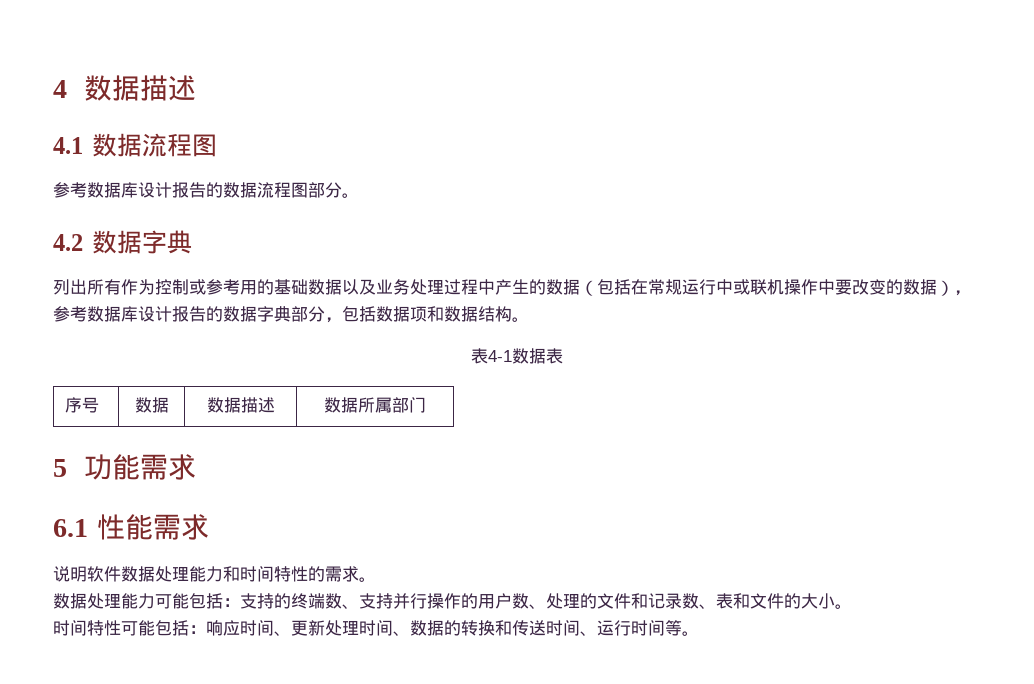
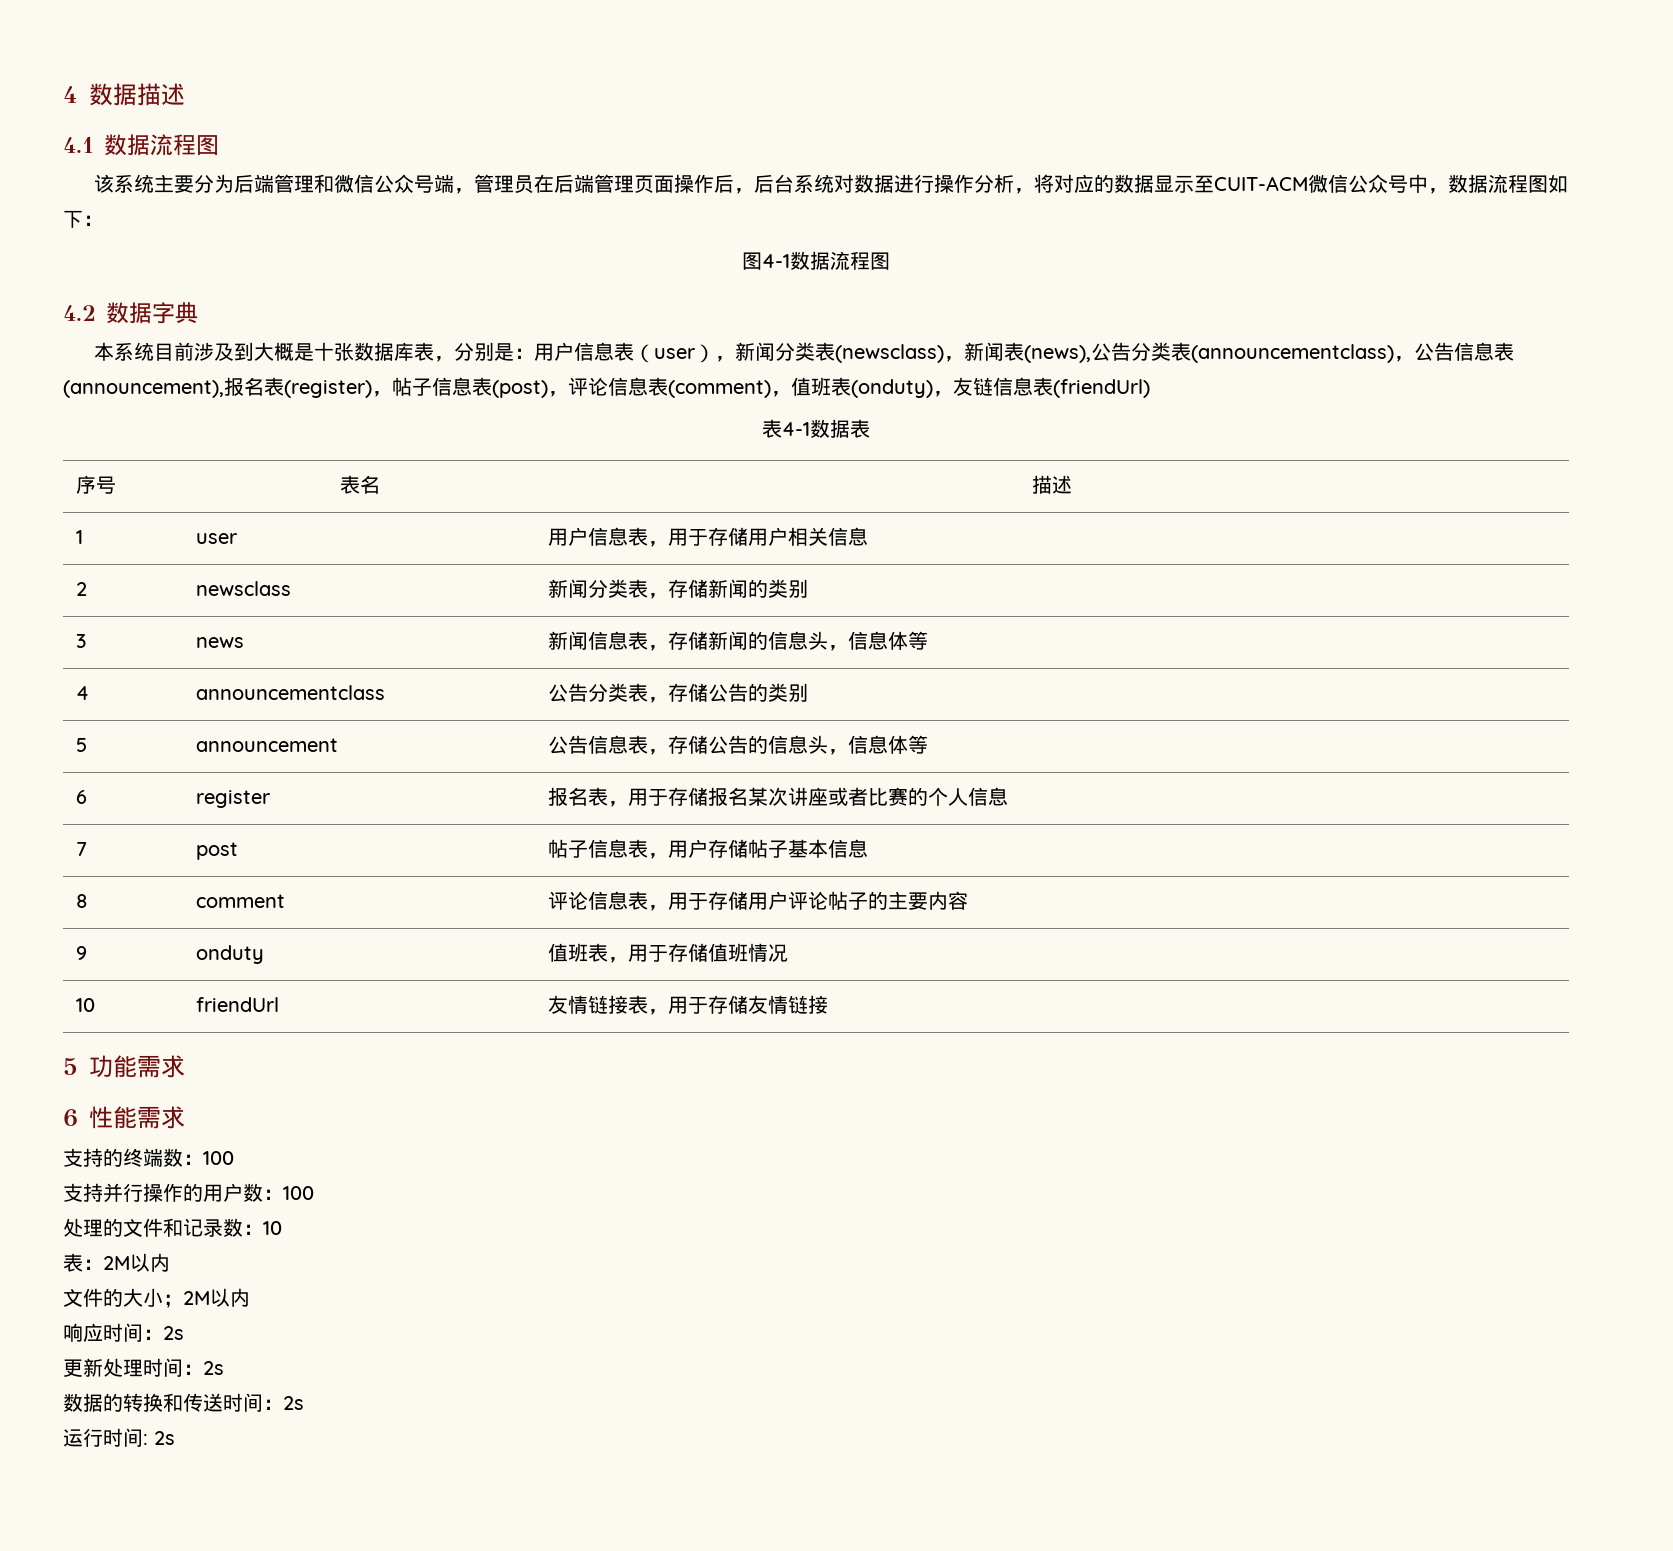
[53,182,359,198] [53,230,192,254] [53,279,971,296] [53,306,529,323] 参考数据库设计报告的数据流程图部分。 // 4.2数据字典 // 列出所有作为控制或参考用的基础数据以及业务处理过程中产生的数据（包括在常规运行中或联机操作中要改变的数据），参考数据库设计报告的数据字典部分，包括数据项和数据结构。 -> [93,174,1568,194] [63,210,103,228] [742,251,890,270] [63,302,198,324] [93,342,1514,363] [63,377,1150,398] 该系统主要分为后端管理和微信公众号端，管理员在后端管理页面操作后，后台系统对数据进行操作分析，将对应的数据显示至CUIT-ACM微信公众号中，数据流程图如下： // 图4-1数据流程图 // 4.2数据字典 // 本系统目前涉及到大概是十张数据库表，分别是：用户信息表（user），新闻分类表(newsclass)，新闻表(news),公告分类表(announcementclass)，公告信息表(announcement),报名表(register)，帖子信息表(post)，评论信息表(comment)，值班表(onduty)，友链信息表(friendUrl)
[134,397,169,413] [206,397,275,413] [324,397,426,413] 数据 | 数据描述 | 数据所属部门 -> [339,475,380,494] [1032,475,1072,494] [76,530,84,544] [196,533,238,544] [548,527,869,547] [76,582,88,596] [196,581,292,596] [548,579,809,599] [76,634,87,648] [196,637,245,648] [548,631,929,651] [76,686,90,700] [196,685,386,700] [548,683,809,703] [76,738,88,752] [196,738,339,752] [548,735,929,755] [76,790,88,804] [196,790,271,808] [548,787,1009,807] [76,842,88,856] [196,842,239,860] [548,839,869,859] [76,894,89,908] [196,894,286,908] [548,891,969,911] [76,946,88,960] [196,945,265,964] [548,943,789,963] [76,998,96,1012] [196,997,280,1012] [548,995,829,1015] 表名 | 描述 // 1 | user | 用户信息表，用于存储用户相关信息 // 2 | newsclass | 新闻分类表，存储新闻的类别 // 3 | news | 新闻信息表，存储新闻的信息头，信息体等 // 4 | announcementclass | 公告分类表，存储公告的类别 // 5 | announcement | 公告信息表，存储公告的信息头，信息体等 // 6 | register | 报名表，用于存储报名某次讲座或者比赛的个人信息 // 7 | post | 帖子信息表，用户存储帖子基本信息 // 8 | comment | 评论信息表，用于存储用户评论帖子的主要内容 // 9 | onduty | 值班表，用于存储值班情况 // 10 | friendUrl | 友情链接表，用于存储友情链接
[53,519,88,537] 6.1 -> [63,1109,78,1127] 6
[53,566,376,582] [53,593,240,609] 说明软件数据处理能力和时间特性的需求。 // 数据处理能力可能包括： -> (186, 1117) none
[342,604,359,609] 、 -> [183,1151,234,1165] ：100 //
[529,604,546,609] 、 -> [263,1186,314,1200] ：100 //
[699,593,852,609] [53,620,206,636] 、表和文件的大小。 // 时间特性可能包括： -> [243,1221,282,1235] [63,1253,170,1272] [63,1288,250,1308] ：10 // 表：2M以内 // 文件的大小；2M以内 //
[274,631,291,636] 、 -> [143,1326,184,1340] ：2s //
[393,631,410,636] 、 -> [183,1361,224,1375] ：2s //
[580,631,597,636] 、 -> [263,1396,304,1410] ：2s //
[665,620,699,636] 等。 -> [143,1431,175,1445] : 2s

